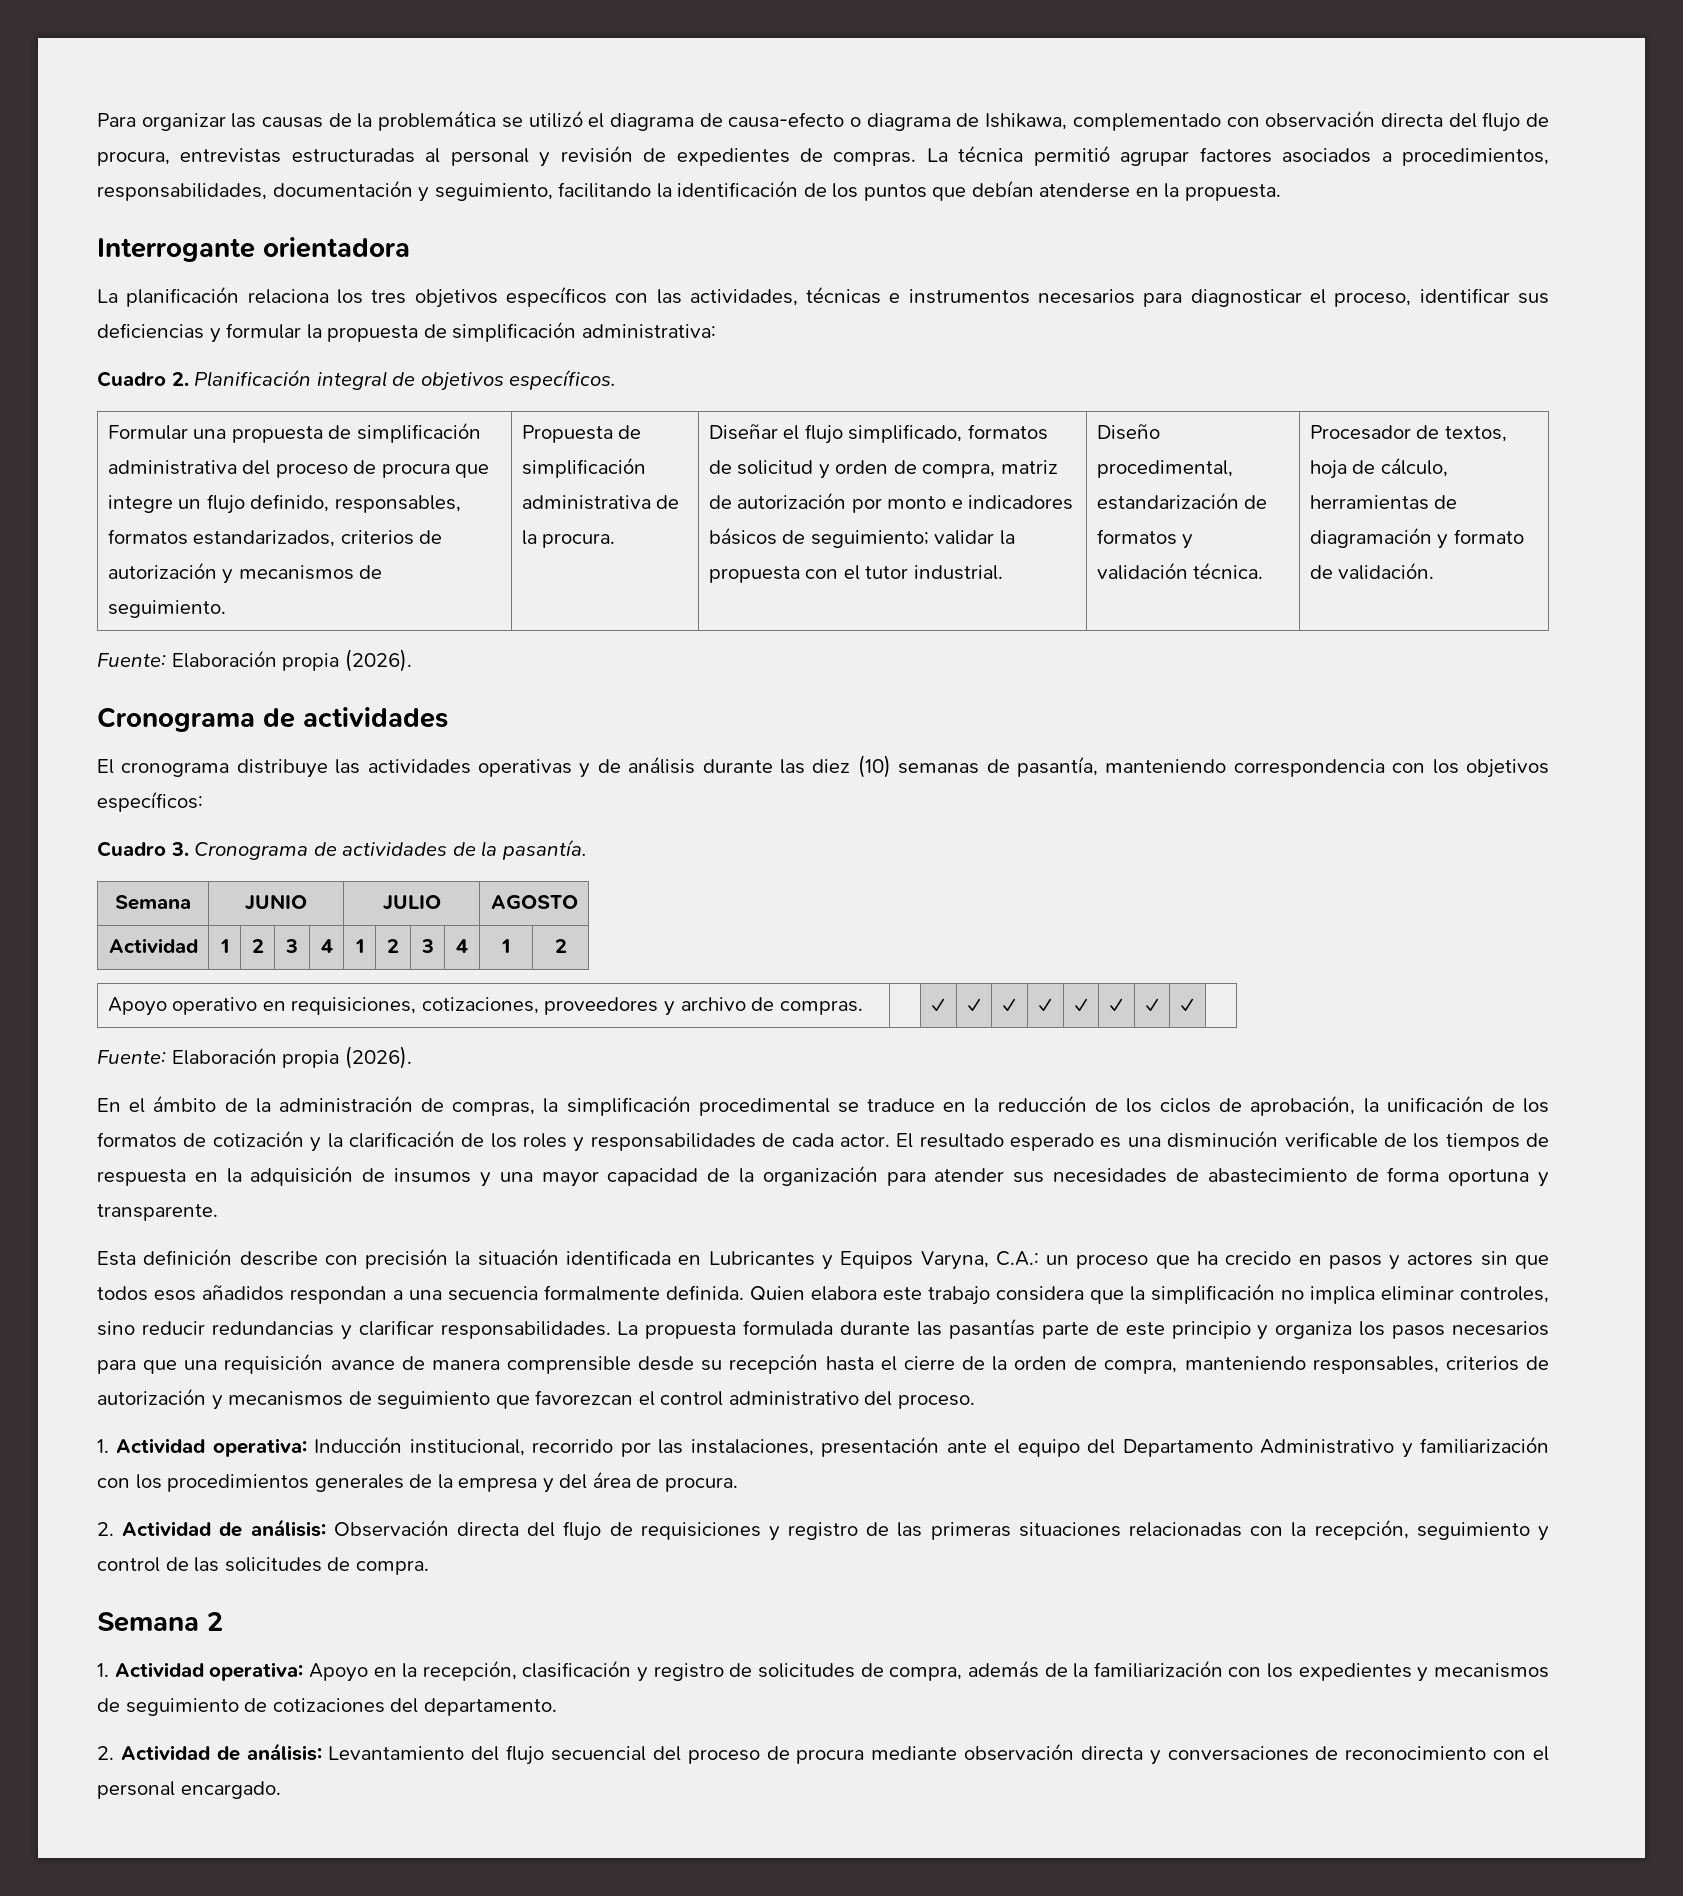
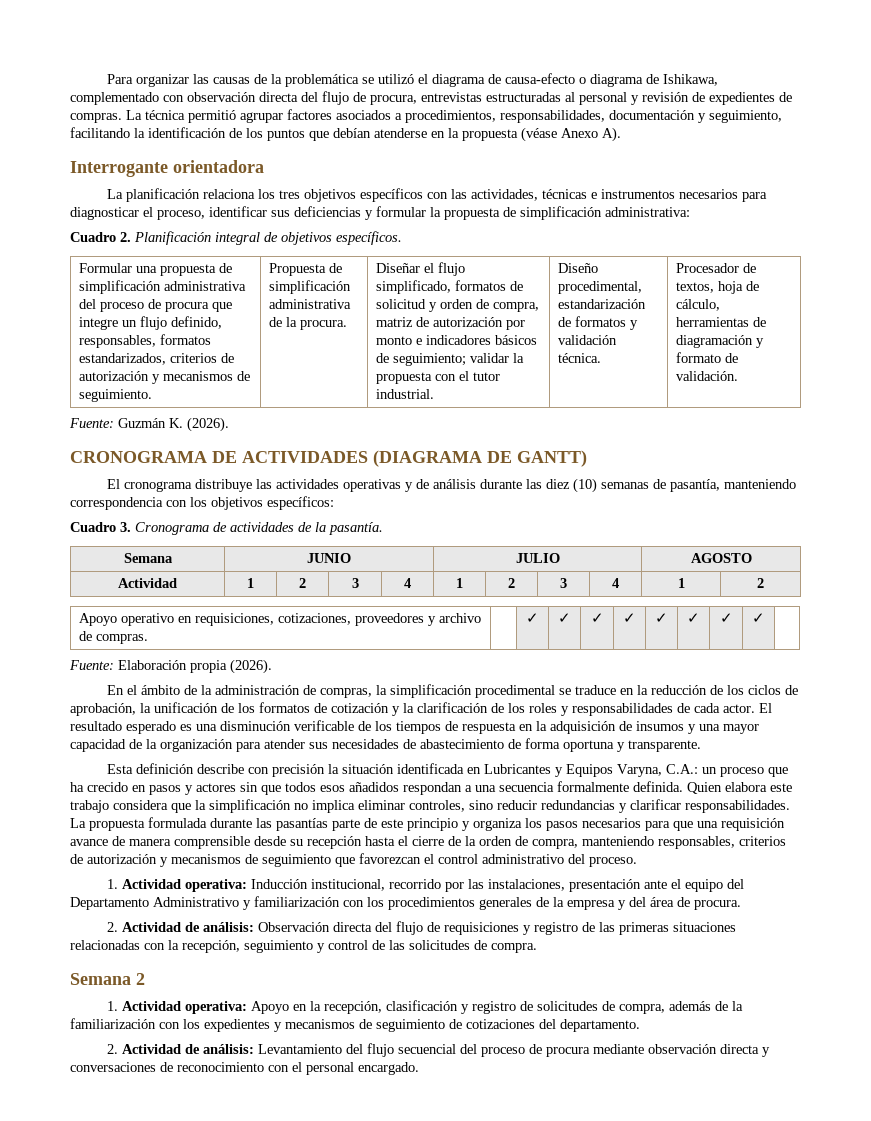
[1185,184,1282,201] propuesta. -> [462,127,621,142] propuesta (véase Anexo A).
[171,649,412,672] [97,707,448,732] Elaboración propia (2026). // Cronograma de actividades -> [118,417,229,432] [70,450,587,467] Guzmán K. (2026). // CRONOGRAMA DE ACTIVIDADES (DIAGRAMA DE GANTT)

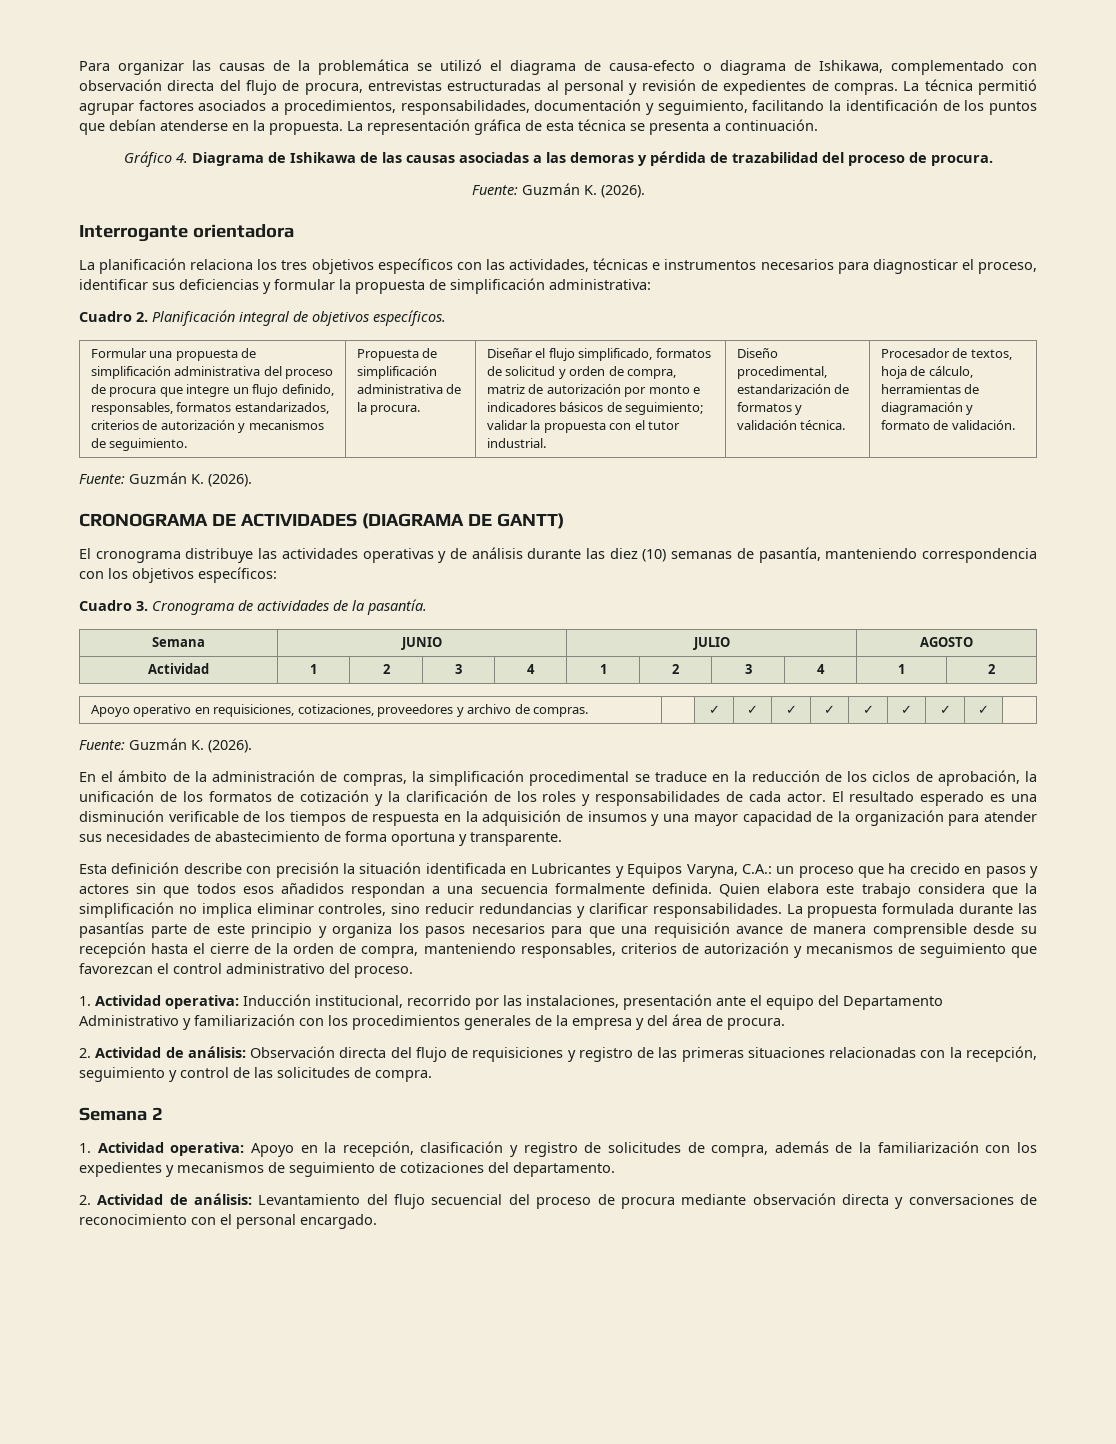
[462,127,621,142] propuesta (véase Anexo A). -> [269,119,818,135] [123,151,993,167] [471,183,645,198] propuesta. La representación gráfica de esta técnica se presenta a continuación. // Gráfico 4. Diagrama de Ishikawa de las causas asociadas a las demoras y pérdida de trazabilidad del proceso de procura. // Fuente: Guzmán K. (2026).
[118,660,227,673] Elaboración propia -> [129,738,204,750] Guzmán K.

